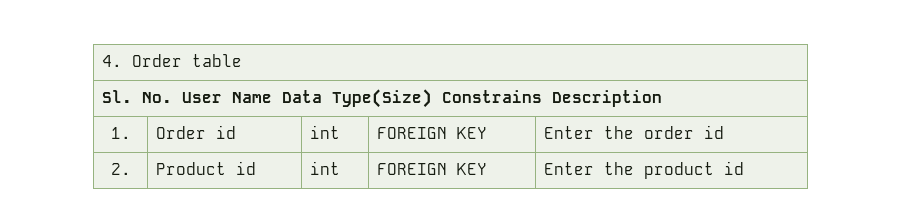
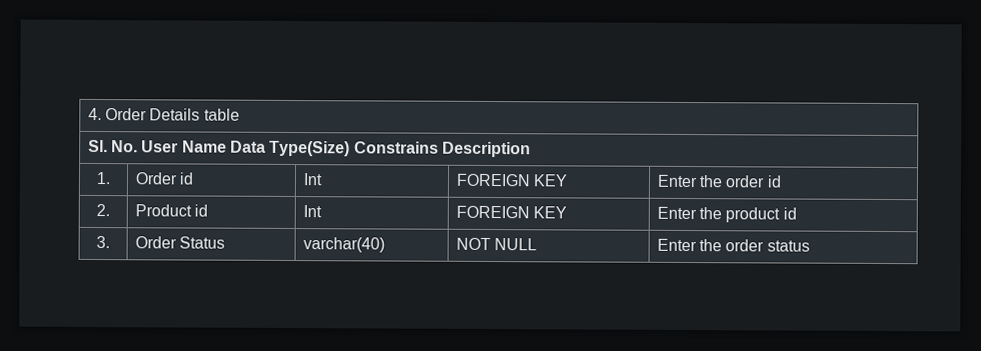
(182, 60) none -> [149,108,201,121] Details
[309,125,340,139] int -> [302,173,323,186] Int
[309,161,340,175] int -> [302,205,322,218] Int
(744, 168) none -> [96,236,110,249] [134,236,226,249] [302,237,385,253] [455,237,538,251] [656,238,810,252] // 3. | Order Status | varchar(40) | NOT NULL | Enter the order status

